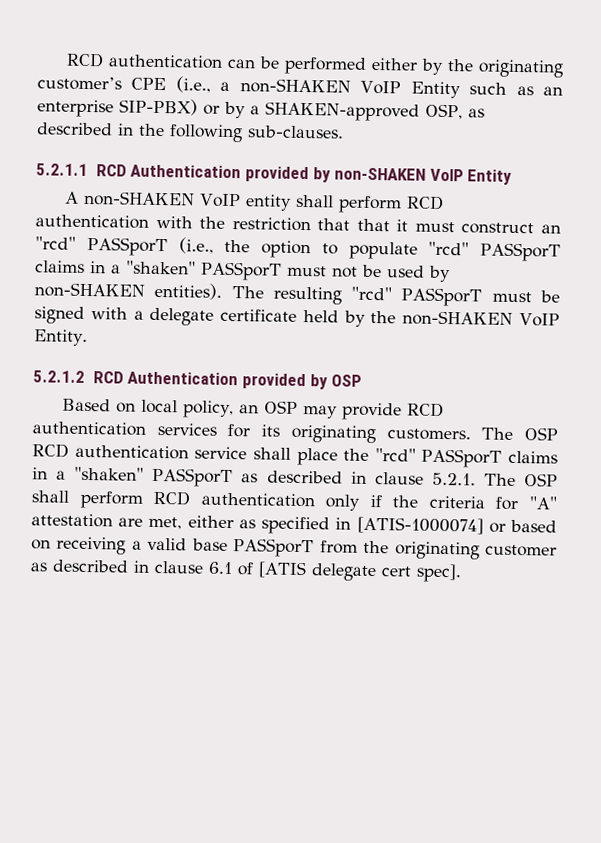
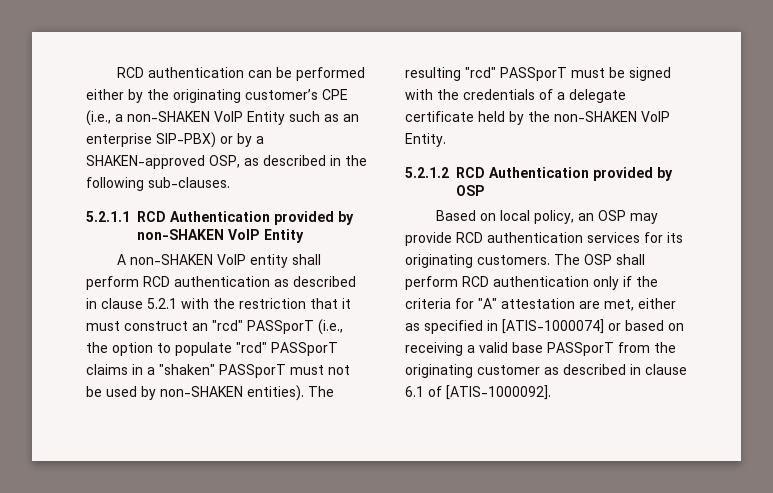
(149, 221) none -> [274,276,356,287] [86,298,177,309] as described in clause 5.2.1
[356,218,390,232] that -> (338, 303) none
(128, 313) none -> [437,89,553,100] the credentials of
[32,443,558,468] [32,466,558,488] RCD authentication service shall place the "rcd" PASSporT claims in a "shaken" PASSporT as described in clause 5.2.1. The OSP -> (612, 259) none
[258,561,462,583] [ATIS delegate cert spec]. -> [446,385,551,400] [ATIS-1000092].

